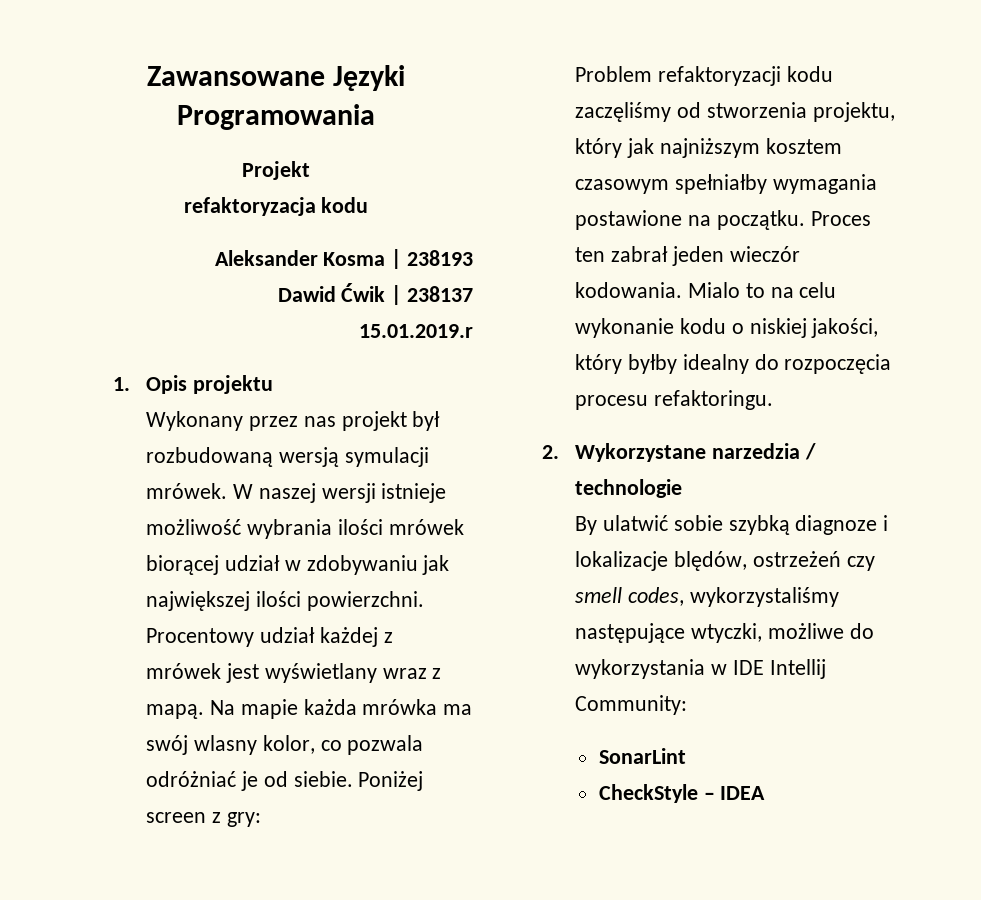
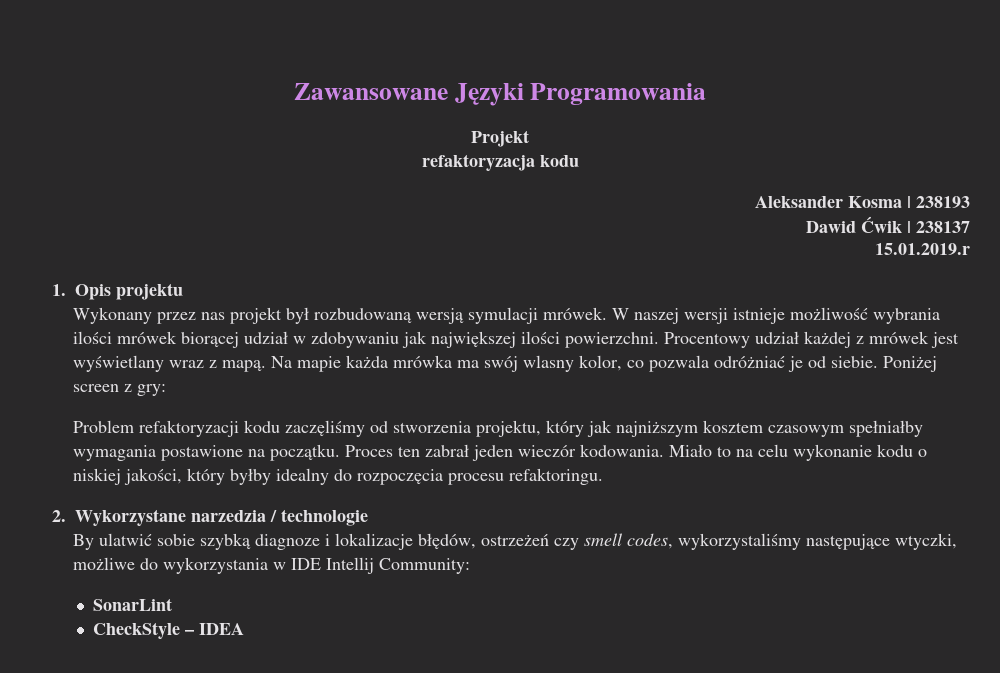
[687,282,740,298] Mialo -> [669,444,713,457] Miało
[673,551,747,571] blędów, -> [418,533,477,549] błędów,

